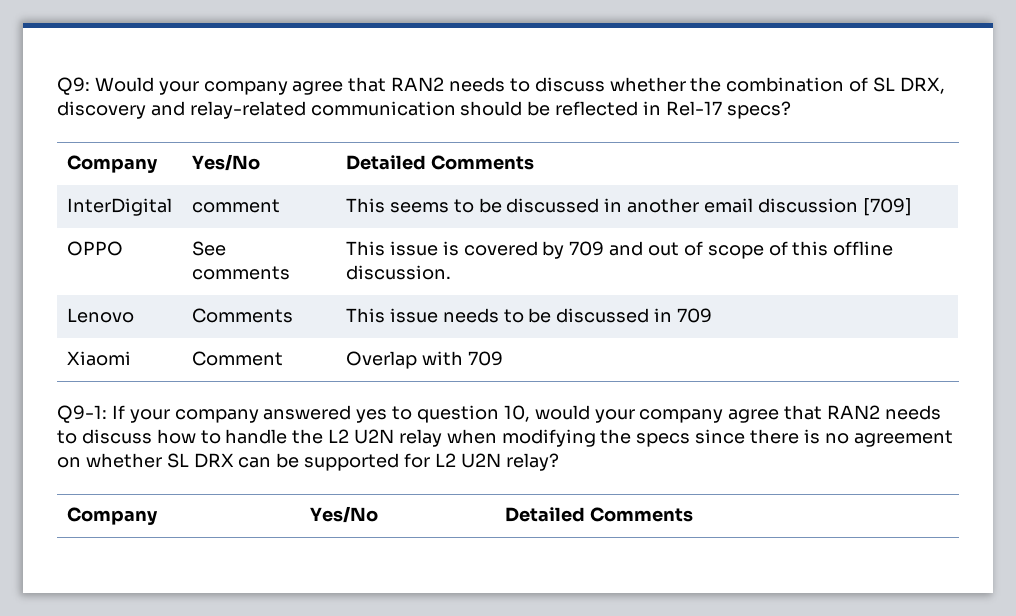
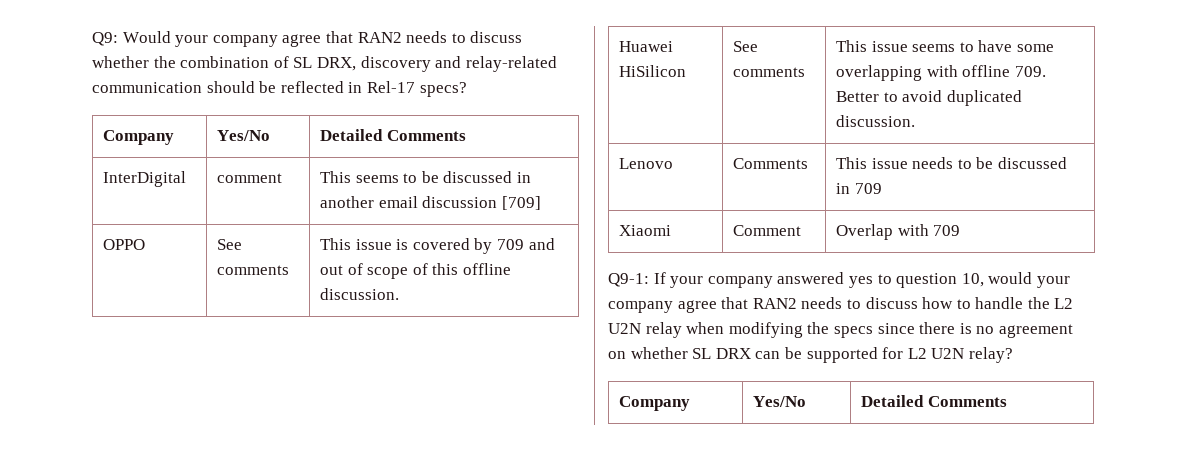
(451, 272) none -> [618,41,673,52] [618,65,686,77] [732,41,758,52] [732,67,805,77] [835,40,1054,52] [835,65,1046,81] [835,90,1022,106] [835,115,915,127] // Huawei HiSilicon | See comments | This issue seems to have some overlapping with offline 709. Better to avoid duplicated discussion.

